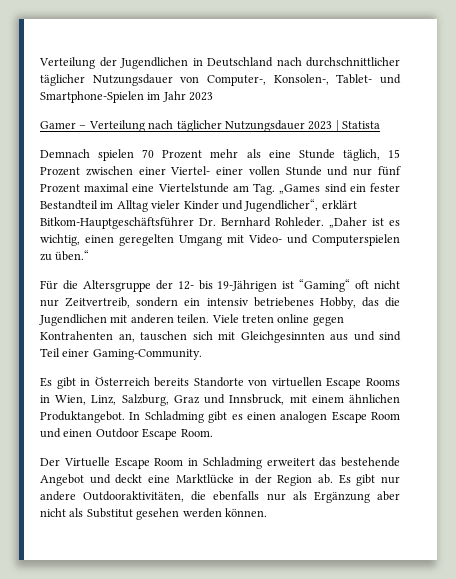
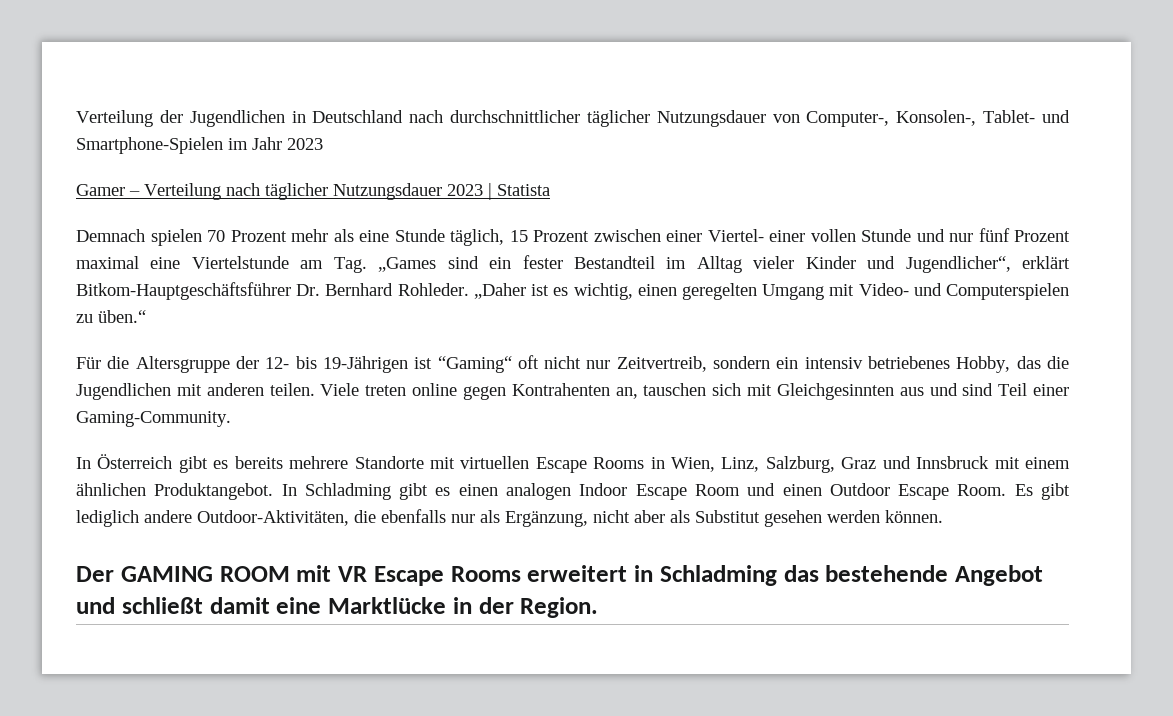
[40,376,268,389] Es gibt in Österreich bereits Standorte von -> [76,454,455,473] In Österreich gibt es bereits mehrere Standorte mit
[229,394,285,405] Innsbruck, -> [916,456,990,469] Innsbruck
(328, 417) none -> [579,483,628,496] Indoor
[40,457,400,469] [40,474,400,486] [40,491,185,502] // Der Virtuelle Escape Room in Schladming erweitert das bestehende Angebot und deckt eine Marktlücke in der Region ab. Es gibt nur andere Outdooraktivitäten, -> [1014,483,1070,500] [76,510,349,527] Es gibt lediglich andere Outdoor-Aktivitäten,
[313,491,400,503] [40,508,66,517] Ergänzung aber nicht -> [505,510,665,527] Ergänzung, nicht aber
(267, 512) none -> [76,565,1043,586] [76,597,599,618] // Der GAMING ROOM mit VR Escape Rooms erweitert in Schladming das bestehende Angebot und schließt damit eine Marktlücke in der Region.

